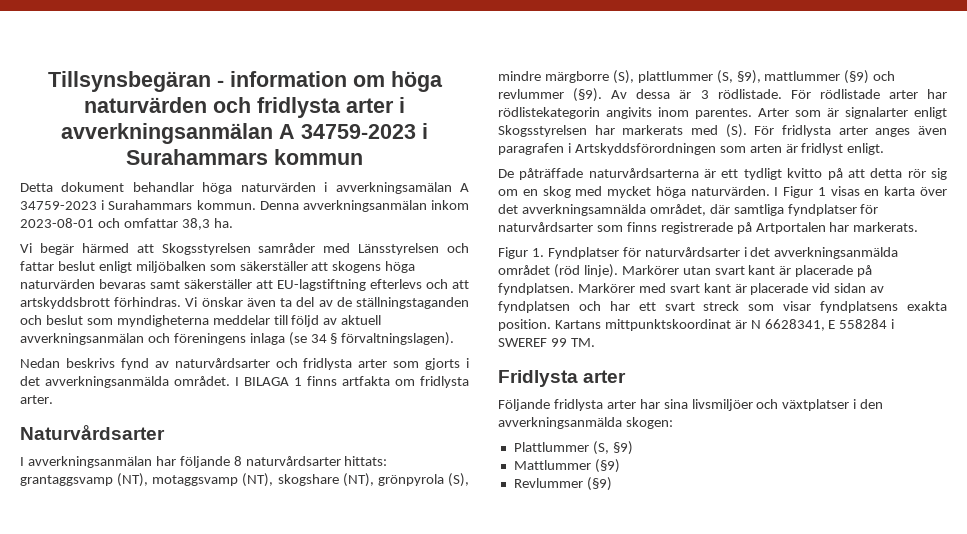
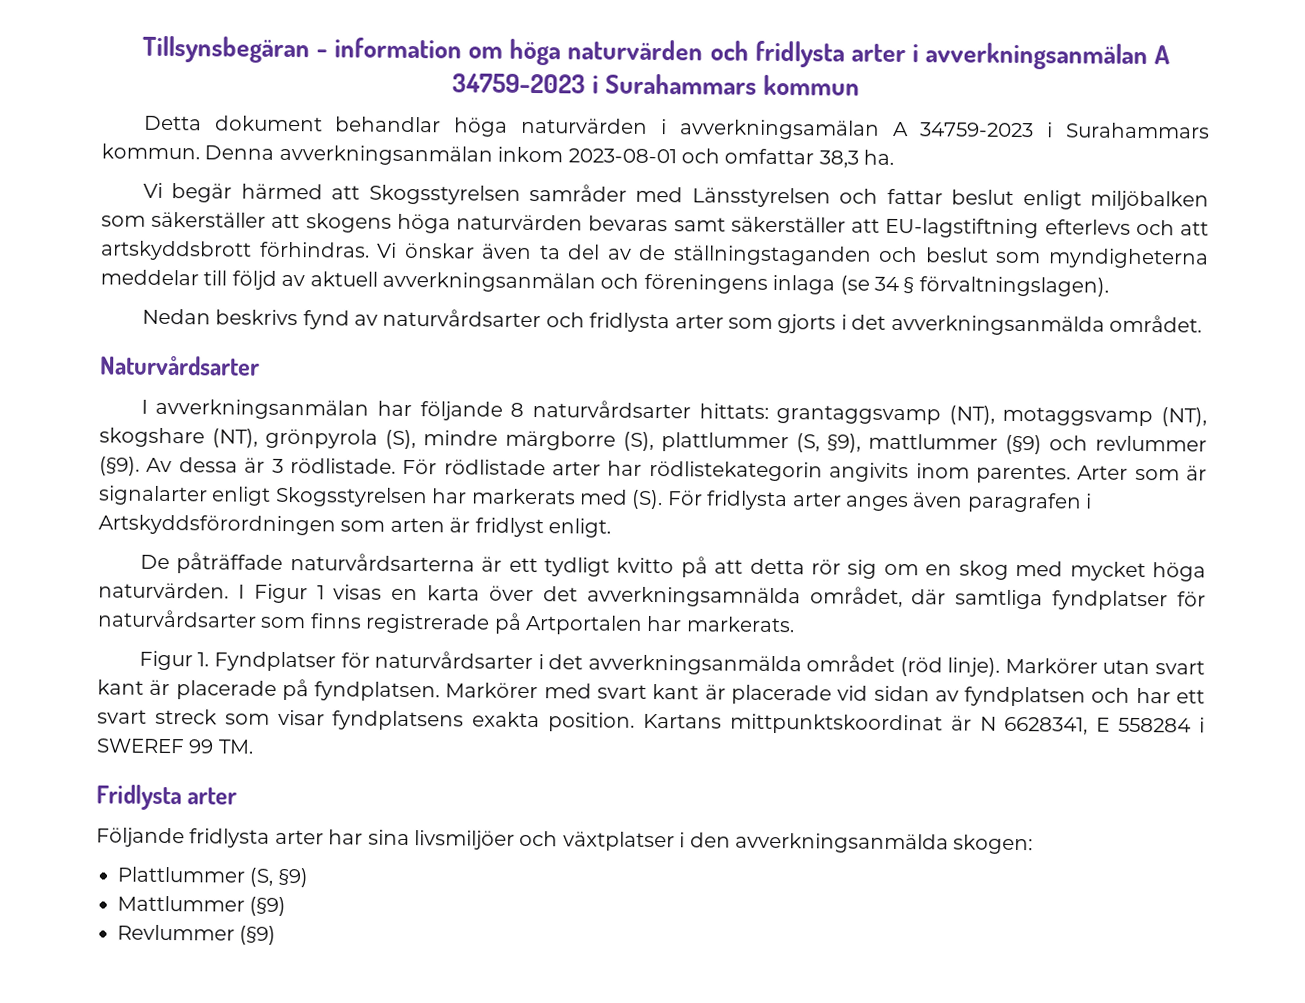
[235,376,469,388] [20,395,53,404] I BILAGA 1 finns artfakta om fridlysta arter. -> (1203, 323) none

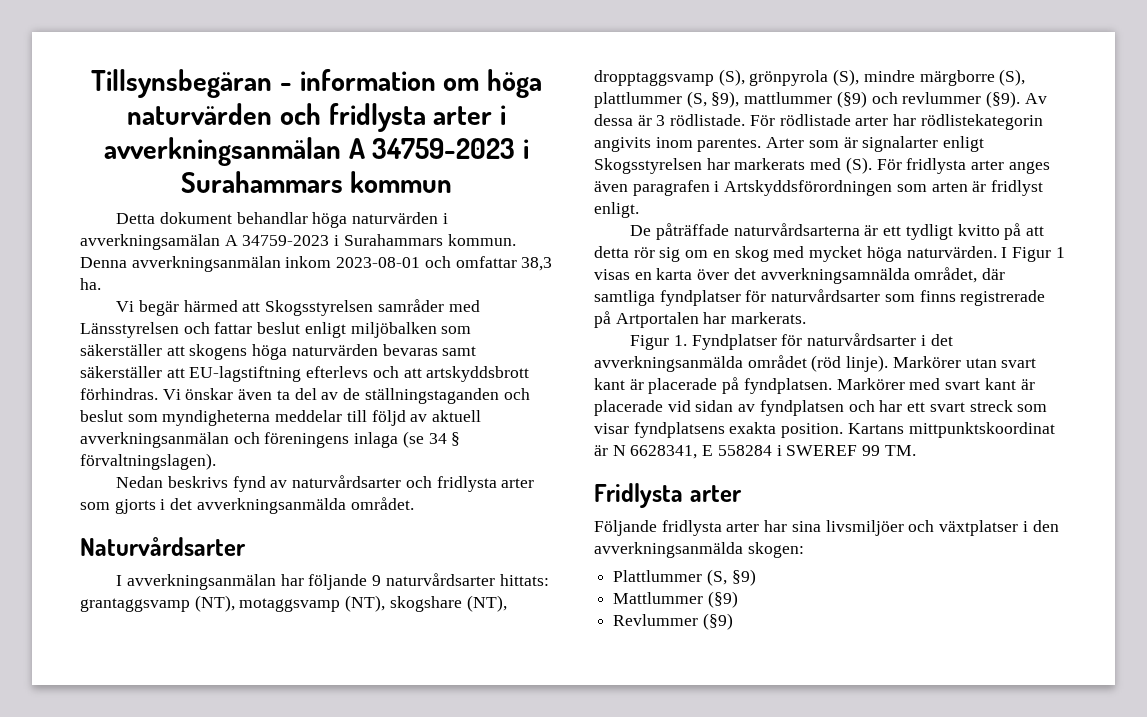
[510,402,525,417] 8 -> [372,575,382,586] 9
(258, 438) none -> [594,69,745,86] dropptaggsvamp (S),

